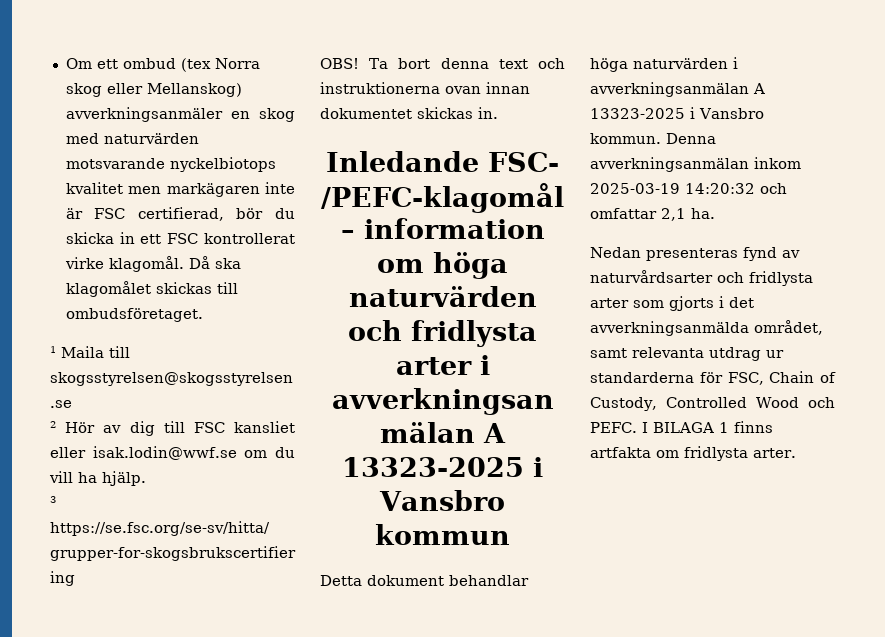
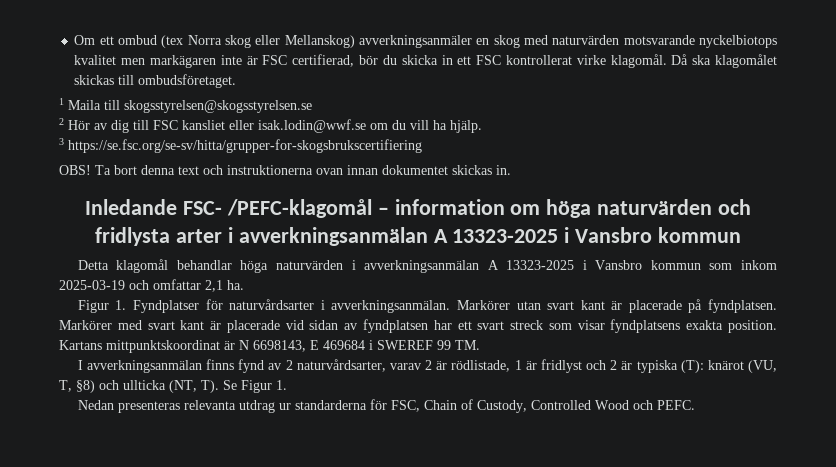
[367,575,444,586] dokument -> [116,259,169,273] klagomål
[590,133,716,144] [590,157,749,172] kommun. Denna avverkningsanmälan -> [650,260,733,270] kommun som
[685,183,755,194] 14:20:32 -> (125, 285) none
[590,247,800,261] [590,270,813,286] [590,296,754,311] [590,320,823,336] [590,348,627,358] Nedan presenteras fynd av naturvårdsarter och fridlysta arter som gjorts i det avverkningsanmälda området, samt -> [77,299,777,313] [59,319,778,333] [59,340,480,353] [77,359,777,373] [59,380,287,393] [77,400,180,413] Figur 1. Fyndplatser för naturvårdsarter i avverkningsanmälan. Markörer utan svart kant är placerade på fyndplatsen. Markörer med svart kant är placerade vid sidan av fyndplatsen har ett svart streck som visar fyndplatsens exakta position. Kartans mittpunktskoordinat är N 6698143, E 469684 i SWEREF 99 TM. // I avverkningsanmälan finns fynd av 2 naturvårdsarter, varav 2 är rödlistade, 1 är fridlyst och 2 är typiska (T): knärot (VU, T, §8) och ullticka (NT, T). Se Figur 1. // Nedan presenteras
[642,421,773,433] [590,446,796,461] I BILAGA 1 finns artfakta om fridlysta arter. -> (695, 405) none

